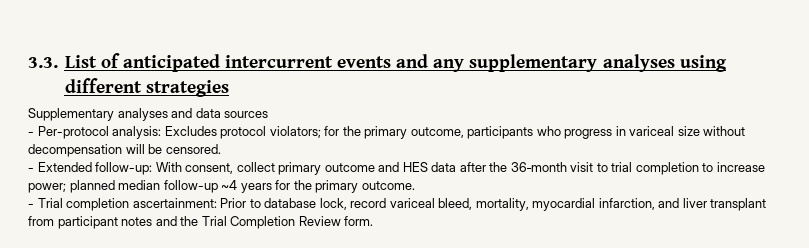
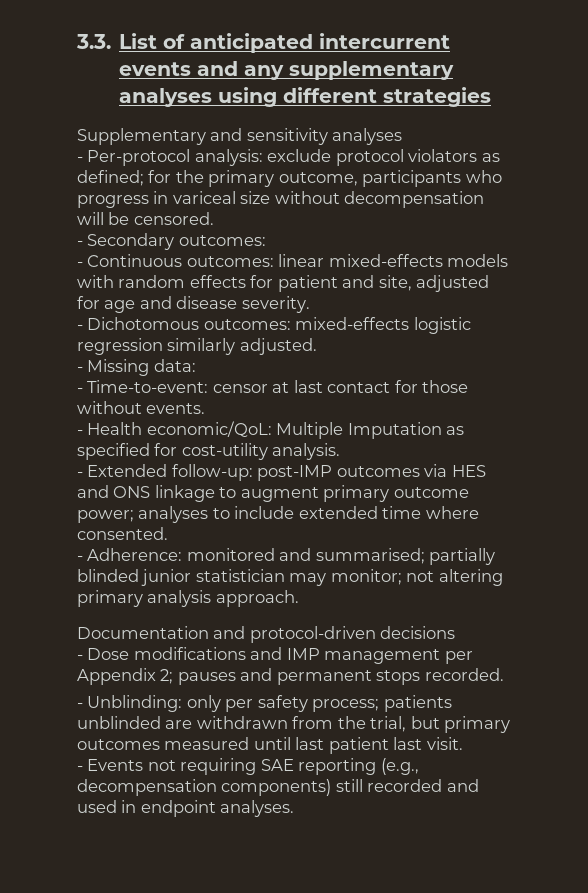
[117,108,269,121] analyses and data sources -> [210,128,403,145] and sensitivity analyses
[164,126,321,139] Excludes protocol violators; -> [267,149,500,166] [77,170,144,186] exclude protocol violators as defined;
[37,162,765,175] [28,180,415,193] [28,198,767,211] [28,216,374,229] Extended follow-up: With consent, collect primary outcome and HES data after the 36‑month visit to trial completion to increase power; planned median follow-up ~4 years for the primary outcome. // - Trial completion ascertainment: Prior to database lock, record variceal bleed, mortality, myocardial infarction, and liver transplant from participant notes and the Trial Completion Review form. -> [87,233,266,250] [77,254,509,267] [77,275,490,292] [77,296,310,313] [77,317,471,334] [77,338,317,355] [77,359,196,376] [77,380,469,393] [77,401,206,414] [77,421,465,439] [77,443,341,460] [77,464,486,481] [77,485,469,502] [77,506,479,523] [77,527,168,540] [77,548,496,565] [77,569,503,586] [77,590,299,607] [77,626,456,643] [77,647,473,664] [77,668,504,685] [77,695,452,712] [77,716,511,733] [77,737,463,754] [77,758,419,775] [77,779,479,796] [77,800,295,817] Secondary outcomes: // - Continuous outcomes: linear mixed-effects models with random effects for patient and site, adjusted for age and disease severity. // - Dichotomous outcomes: mixed-effects logistic regression similarly adjusted. // - Missing data: // - Time-to-event: censor at last contact for those without events. // - Health economic/QoL: Multiple Imputation as specified for cost-utility analysis. // - Extended follow-up: post-IMP outcomes via HES and ONS linkage to augment primary outcome power; analyses to include extended time where consented. // - Adherence: monitored and summarised; partially blinded junior statistician may monitor; not altering primary analysis approach. // Documentation and protocol-driven decisions // - Dose modifications and IMP management per Appendix 2; pauses and permanent stops recorded. // - Unblinding: only per safety process; patients unblinded are withdrawn from the trial, but primary outcomes measured until last patient last visit. // - Events not requiring SAE reporting (e.g., decompensation components) still recorded and used in endpoint analyses.

